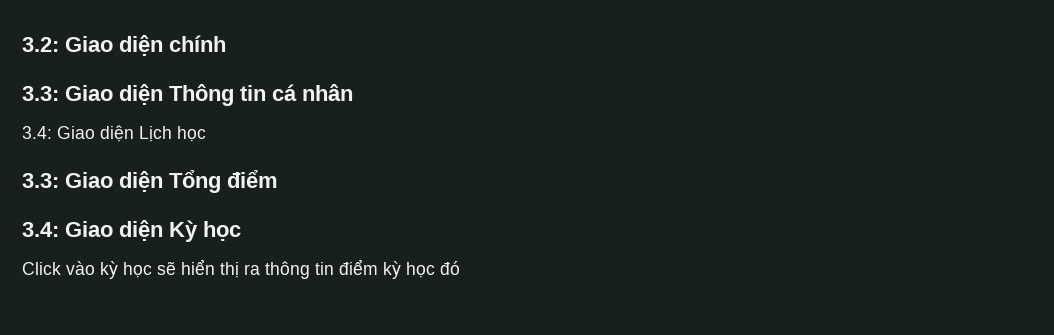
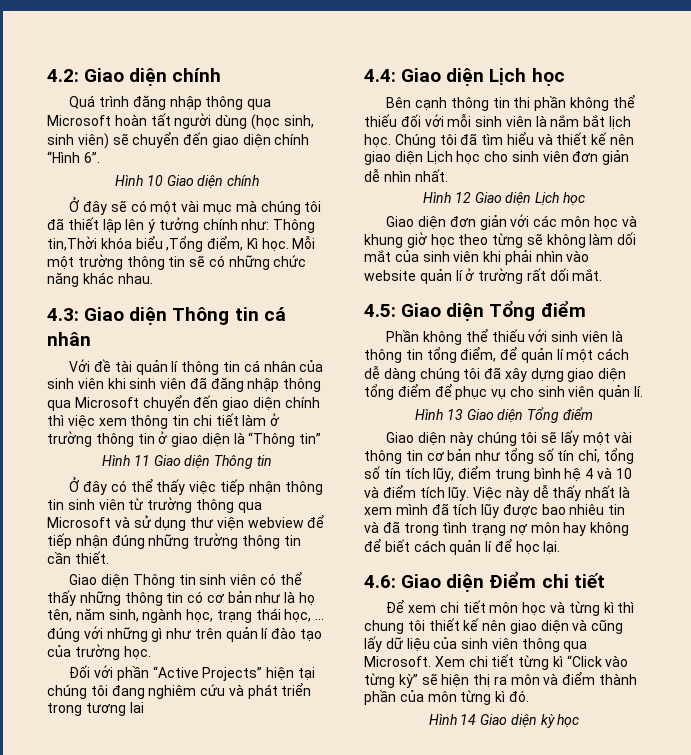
[22,35,226,56] [22,86,59,101] 3.2: Giao diện chính // 3.3: -> [47,68,222,86] [69,95,272,110] [47,113,314,130] [47,132,310,149] [47,151,100,163] [114,175,260,189] [69,197,322,215] [47,217,316,233] [47,235,316,252] [47,254,307,270] [47,272,153,287] [47,308,79,321] 4.2: Giao diện chính // Quá trình đăng nhập thông qua Microsoft hoàn tất người dùng (học sinh, sinh viên) sẽ chuyển đến giao diện chính “Hình 6”. // Hình 10 Giao diện chính // Ở đây sẽ có một vài mục mà chúng tôi đã thiết lập lên ý tưởng chính như: Thông tin,Thời khóa biểu ,Tổng điểm, Kì học. Mỗi một trường thông tin sẽ có những chức năng khác nhau. // 4.3:
[22,125,206,142] [22,170,278,193] [22,220,241,242] [22,259,460,279] 3.4: Giao diện Lịch học // 3.3: Giao diện Tổng điểm // 3.4: Giao diện Kỳ học // Click vào kỳ học sẽ hiển thị ra thông tin điểm kỳ học đó -> [69,359,324,375] [47,377,322,392] [47,395,320,411] [47,413,281,429] [47,431,322,447] [102,455,272,469] [69,477,323,495] [47,497,262,513] [47,515,325,531] [47,533,301,549] [47,551,109,564] [69,572,302,588] [47,590,316,606] [47,608,325,623] [47,626,323,642] [47,644,151,660] [69,665,315,681] [47,683,312,699] [47,702,144,716] [364,68,565,86] [386,95,635,111] [364,113,632,130] [364,132,635,148] [364,150,630,165] [364,168,448,182] [423,192,585,206] [386,214,637,230] [364,232,637,248] [364,250,590,265] [364,268,603,284] [364,300,586,321] [386,329,623,345] [364,347,630,363] [364,365,627,382] [364,384,644,400] [415,407,593,423] [386,430,632,446] [364,448,635,464] [364,466,632,482] [364,484,631,501] [364,503,626,518] [364,521,630,536] [364,539,561,555] [364,571,605,592] [386,600,635,616] [364,618,624,634] [364,636,588,652] [364,654,629,670] [364,672,638,688] [364,690,529,705] [428,714,580,728] Với đề tài quản lí thông tin cá nhân của sinh viên khi sinh viên đã đăng nhập thông qua Microsoft chuyển đến giao diện chính thì việc xem thông tin chi tiết làm ở trường thông tin ở giao diện là “Thông tin” // Hình 11 Giao diện Thông tin // Ở đây có thể thấy việc tiếp nhận thông tin sinh viên từ trường thông qua Microsoft và sử dụng thư viện webview để tiếp nhận đúng những trường thông tin cần thiết. // Giao diện Thông tin sinh viên có thể thấy những thông tin có cơ bản như là họ tên, năm sinh, ngành học, trạng thái học, ... đúng với những gì như trên quản lí đào tạo của trường học. // Đối với phần “Active Projects” hiện tại chúng tôi đang nghiêm cứu và phát triển trong tương lai // 4.4: Giao diện Lịch học // Bên cạnh thông tin thi phần không thể thiếu đối với mỗi sinh viên là nắm bắt lịch học. Chúng tôi đã tìm hiểu và thiết kế nên giao diện Lịch học cho sinh viên đơn giản dễ nhìn nhất. // Hình 12 Giao diện Lịch học // Giao diện đơn giản với các môn học và khung giờ học theo từng sẽ không làm dối mắt của sinh viên khi phải nhìn vào website quản lí ở trường rất dối mắt. // 4.5: Giao diện Tổng điểm // Phần không thể thiếu với sinh viên là thông tin tổng điểm, để quản lí một cách dễ dàng chúng tôi đã xây dựng giao diện tổng điểm để phục vụ cho sinh viên quản lí. // Hình 13 Giao diện Tổng điểm // Giao diện này chúng tôi sẽ lấy một vài thông tin cơ bản như tổng số tín chỉ, tổng số tín tích lũy, điểm trung bình hệ 4 và 10 và điểm tích lũy. Việc này dễ thấy nhất là xem mình đã tích lũy được bao nhiêu tin và đã trong tình trạng nợ môn hay không để biết cách quản lí để học lại. // 4.6: Giao diện Điểm chi tiết // Để xem chi tiết môn học và từng kì thì chung tôi thiết kế nên giao diện và cũng lấy dữ liệu của sinh viên thông qua Microsoft. Xem chi tiết từng kì “Click vào từng kỳ” sẽ hiện thị ra môn và điểm thành phần của môn từng kì đó. // Hình 14 Giao diện kỳ học

